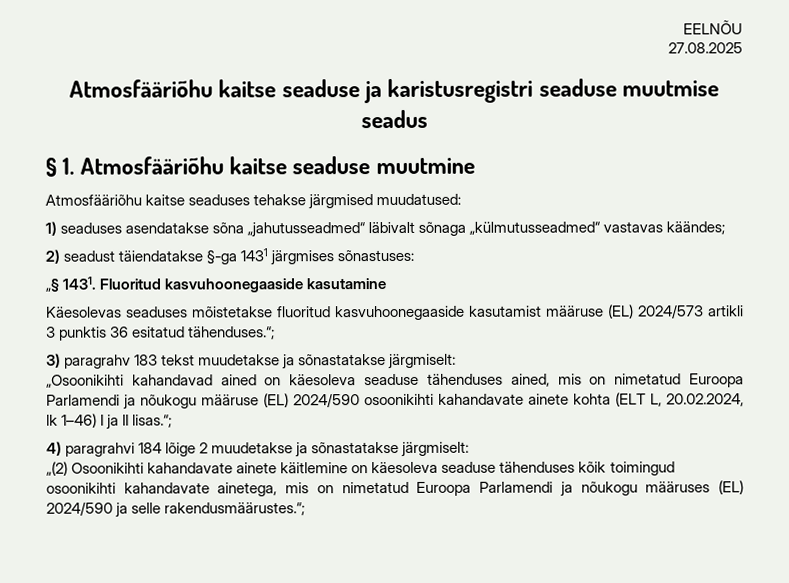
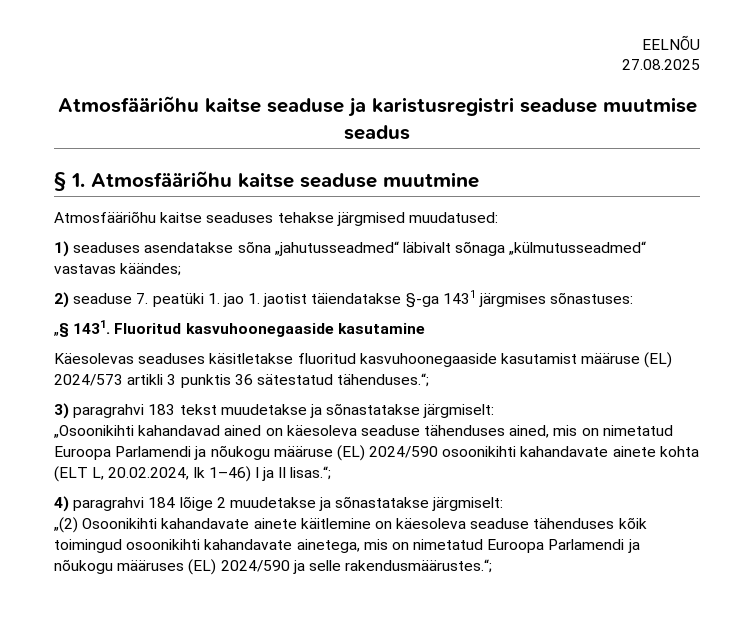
[63,250,116,262] seadust -> [73,293,308,307] seaduse 7. peatüki 1. jao 1. jaotist
[192,306,273,318] mõistetakse -> [209,353,294,364] käsitletakse
[132,326,186,338] esitatud -> [256,374,333,385] sätestatud
[64,354,132,369] paragrahv -> [73,404,145,418] paragrahvi

